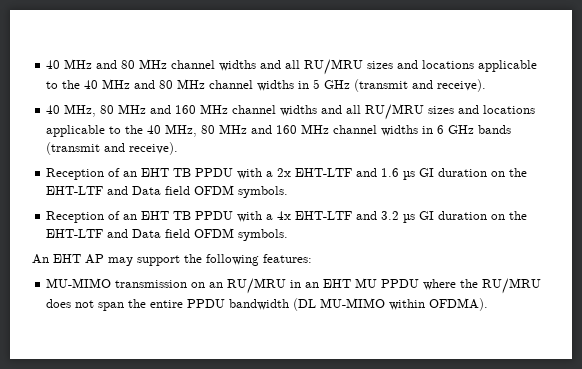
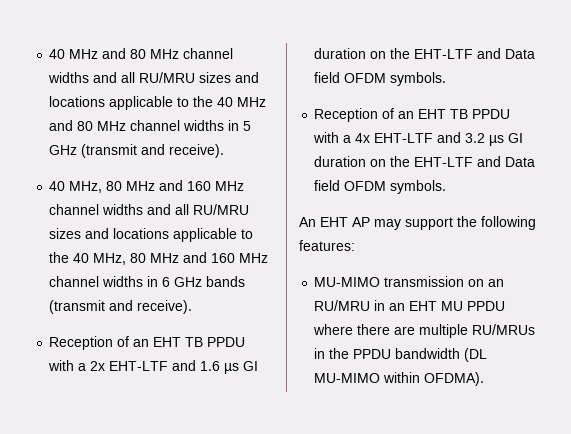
[460,278,542,294] [46,299,184,311] the RU/MRU does not span the entire -> [357,324,536,338] [314,348,350,359] there are multiple RU/MRUs in the

